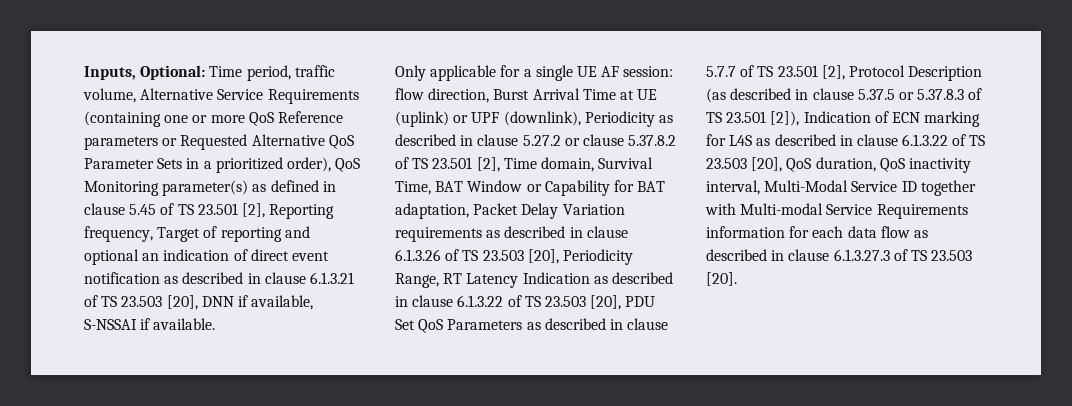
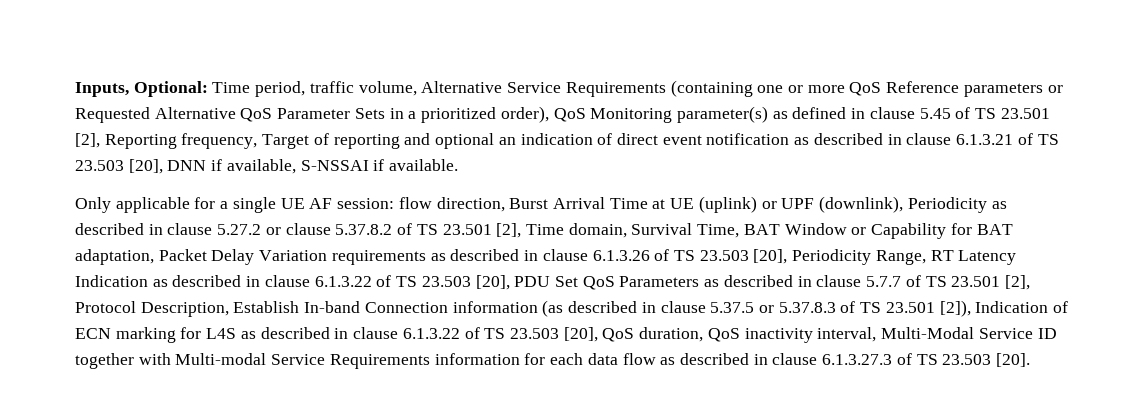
[908,66,983,81] Description -> [140,301,538,317] Description, Establish In-band Connection information

